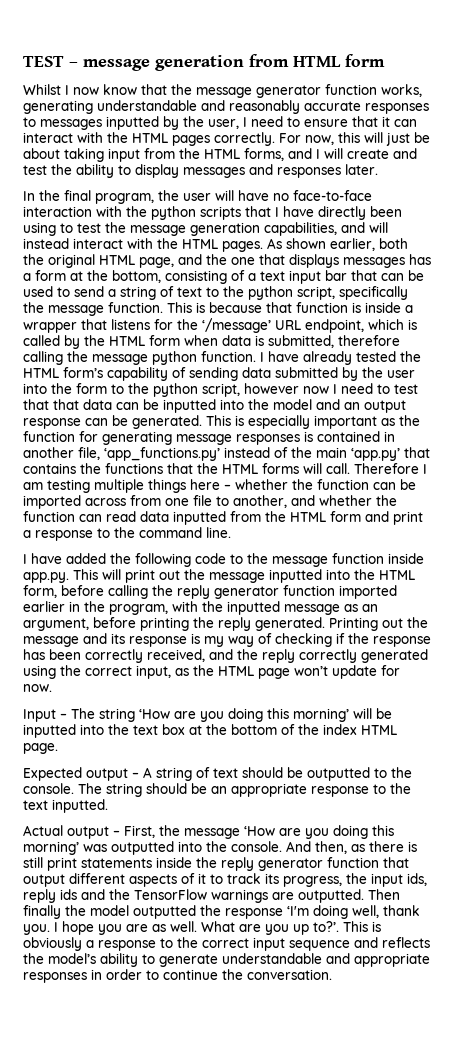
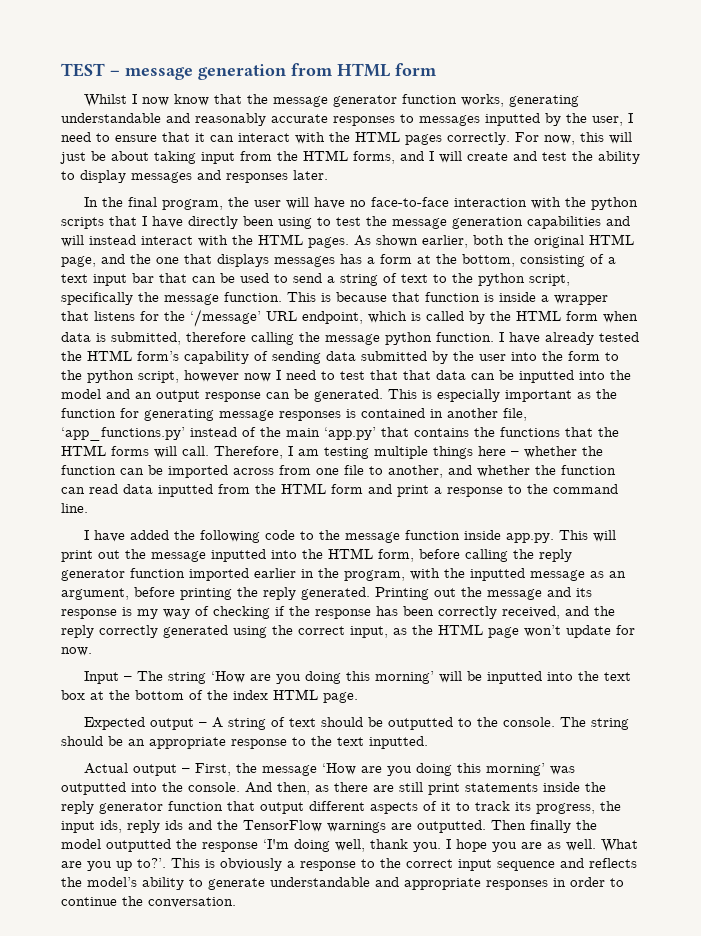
[264,222,337,236] capabilities, -> [527,216,601,229] capabilities
[354,463,419,474] Therefore -> [214,446,283,459] Therefore,
[408,841,417,852] is -> [373,785,394,792] are

